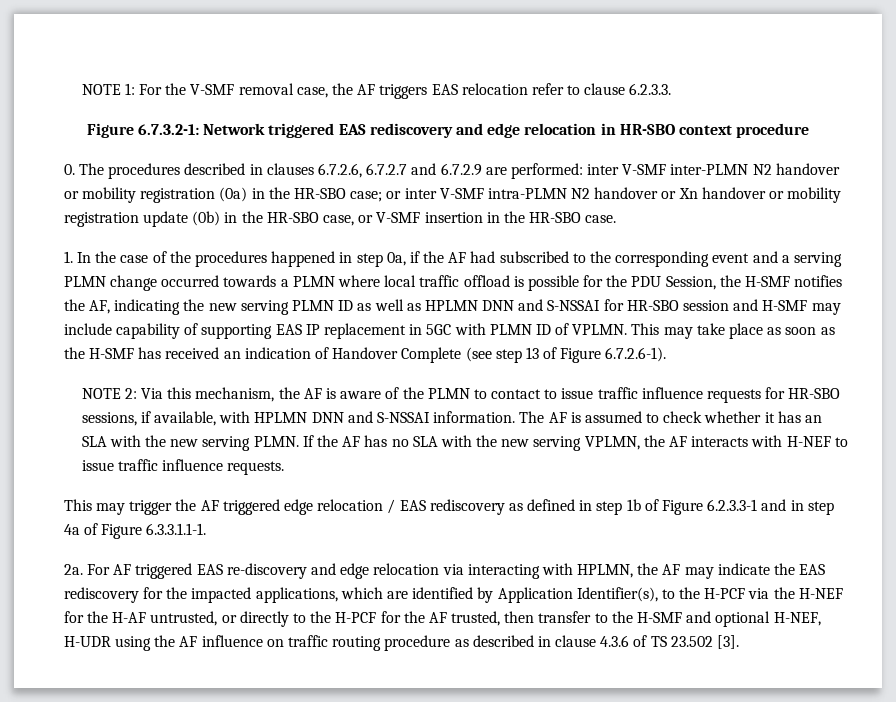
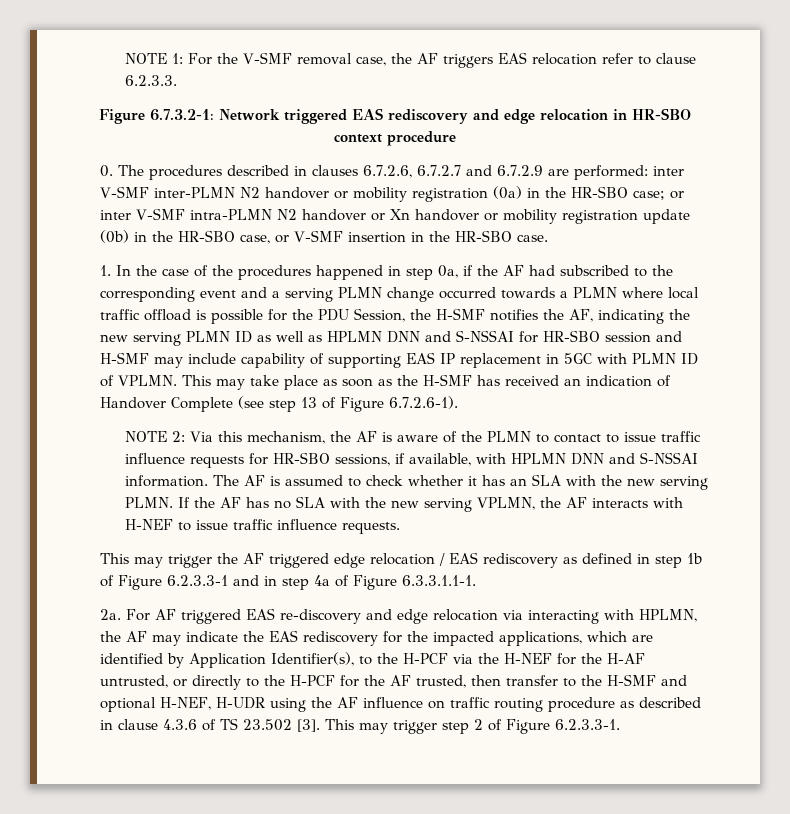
(739, 642) none -> [325,719,621,734] This may trigger step 2 of Figure 6.2.3.3-1.

